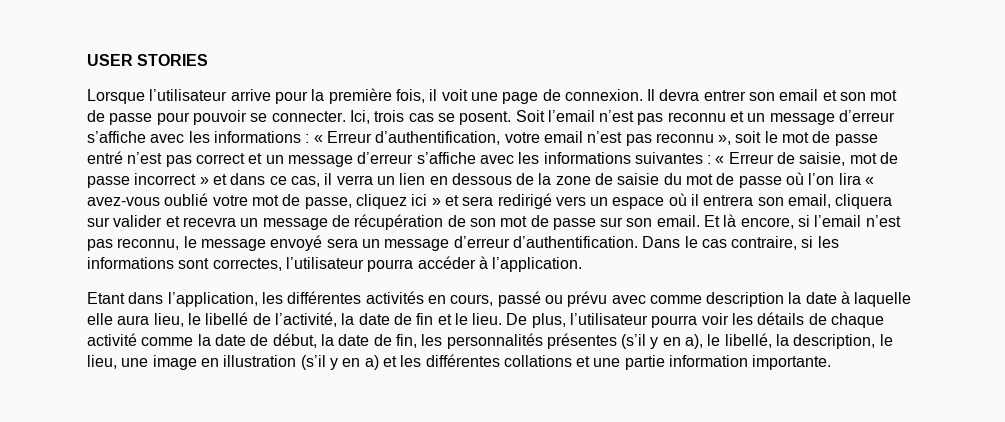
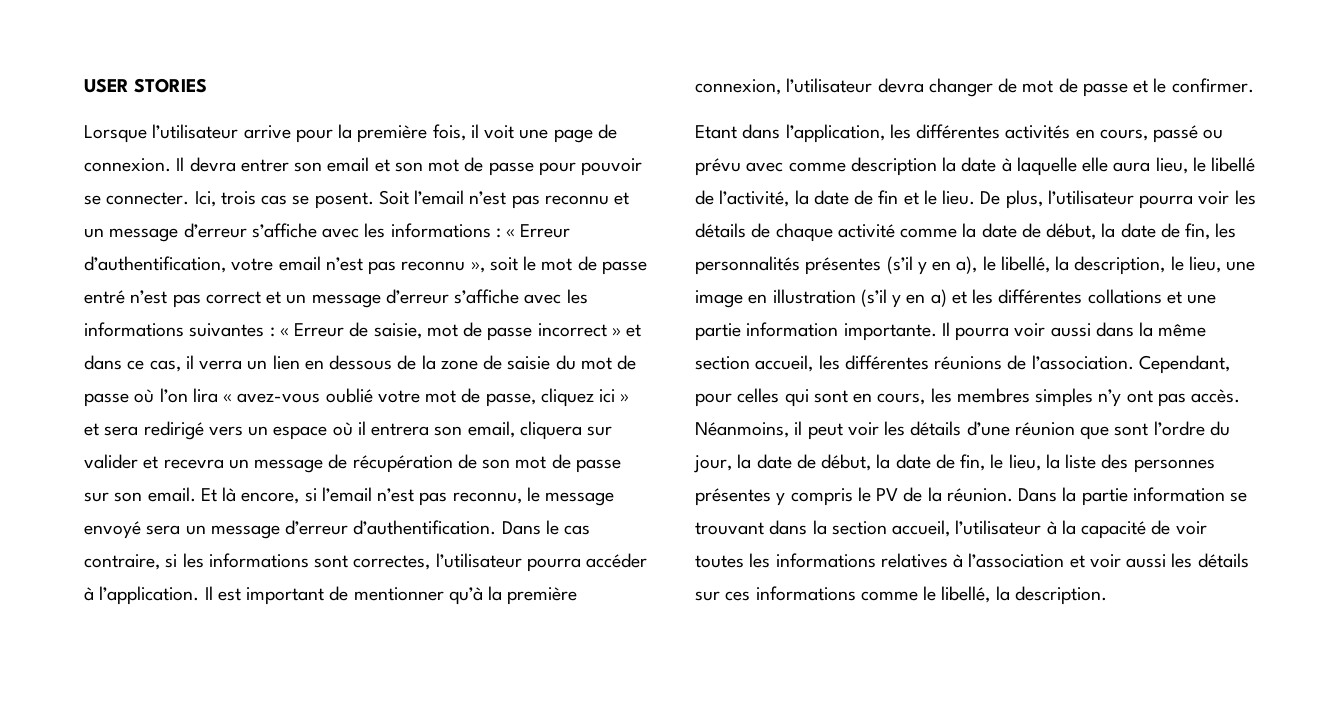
(583, 264) none -> [204,586,578,605] [695,78,1254,97] Il est important de mentionner qu’à la première connexion, l’utilisateur devra changer de mot de passe et le confirmer.
(832, 362) none -> [941,322,1207,341] [695,355,1230,374] [695,388,1241,407] [695,421,1230,440] [693,454,1215,473] [695,487,1248,506] [695,520,1207,539] [695,553,1249,568] [695,586,1107,605] Il pourra voir aussi dans la même section accueil, les différentes réunions de l’association. Cependant, pour celles qui sont en cours, les membres simples n’y ont pas accès. Néanmoins, il peut voir les détails d’une réunion que sont l’ordre du jour, la date de début, la date de fin, le lieu, la liste des personnes présentes y compris le PV de la réunion. Dans la partie information se trouvant dans la section accueil, l’utilisateur à la capacité de voir toutes les informations relatives à l’association et voir aussi les détails sur ces informations comme le libellé, la description.

